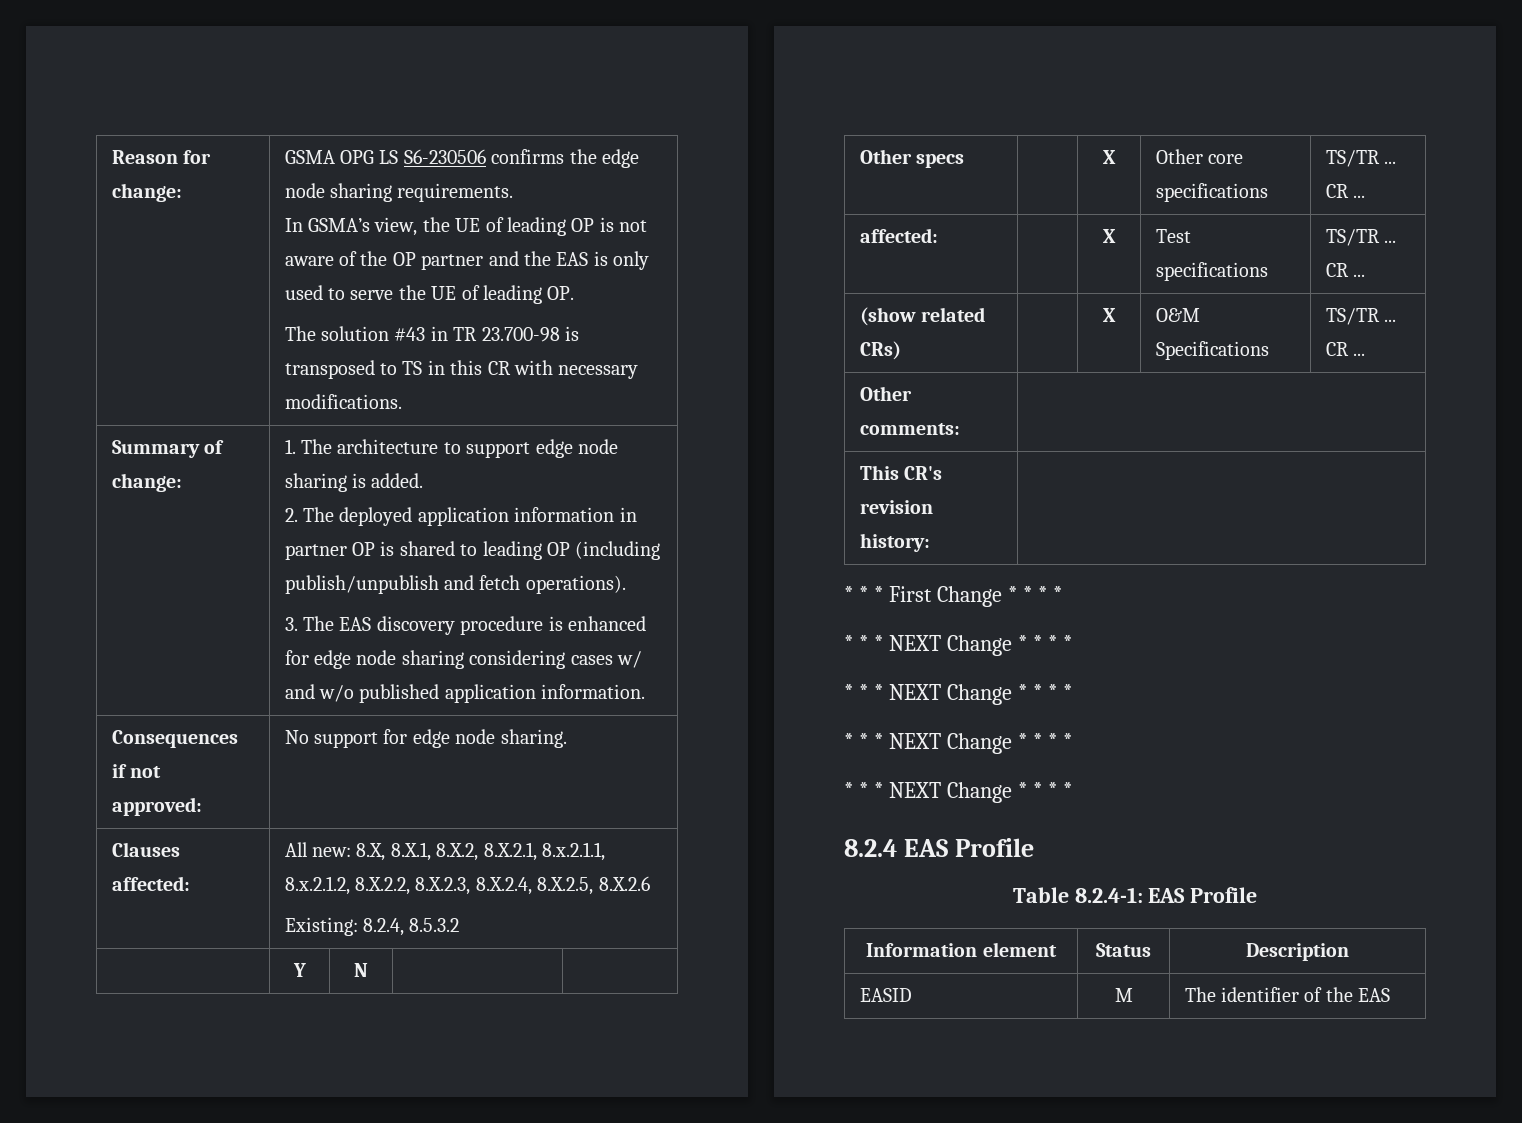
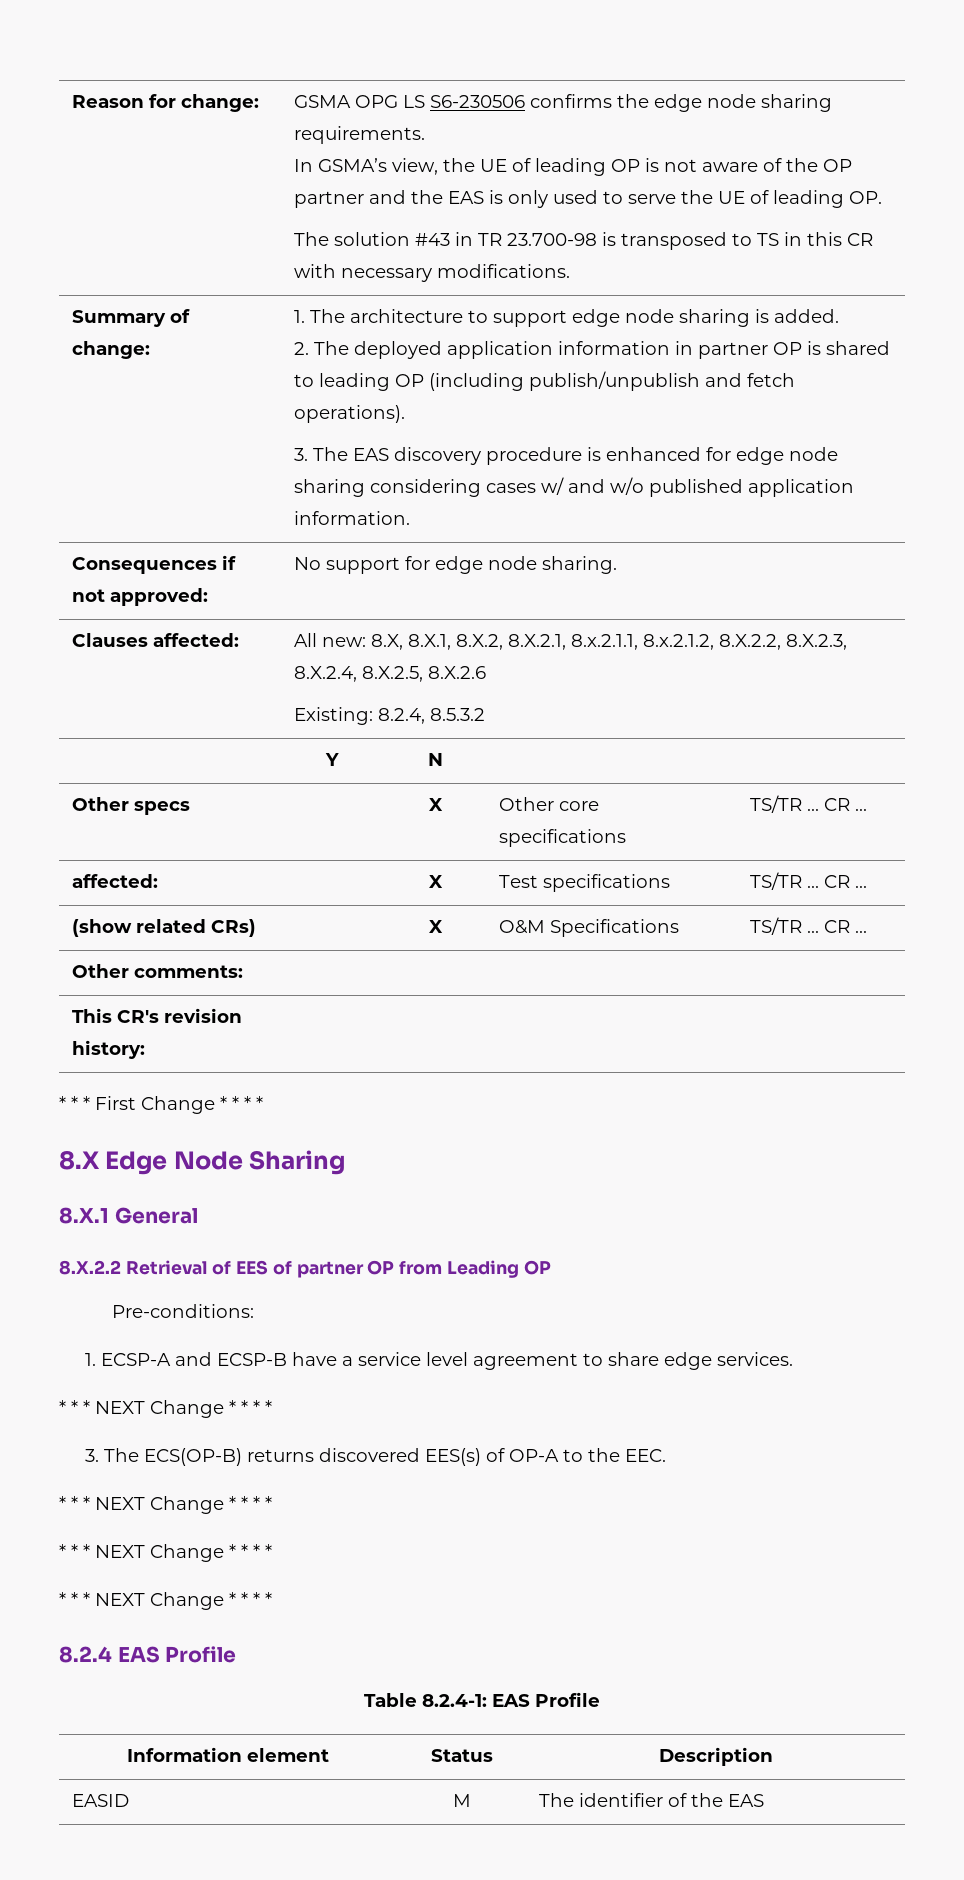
[844,635,1072,656] // * * * NEXT Change * * * * -> [59,1150,346,1175] [59,1207,198,1224] [59,1260,551,1278] [111,1304,254,1318] [85,1352,794,1370] [59,1400,272,1418] [85,1448,667,1466] // 8.X Edge Node Sharing // 8.X.1 General // 8.X.2.2 Retrieval of EES of partner OP from Leading OP // Pre-conditions: // 1. ECSP-A and ECSP-B have a service level agreement to share edge services. // * * * NEXT Change * * * * // 3. The ECS(OP-B) returns discovered EES(s) of OP-A to the EEC.

